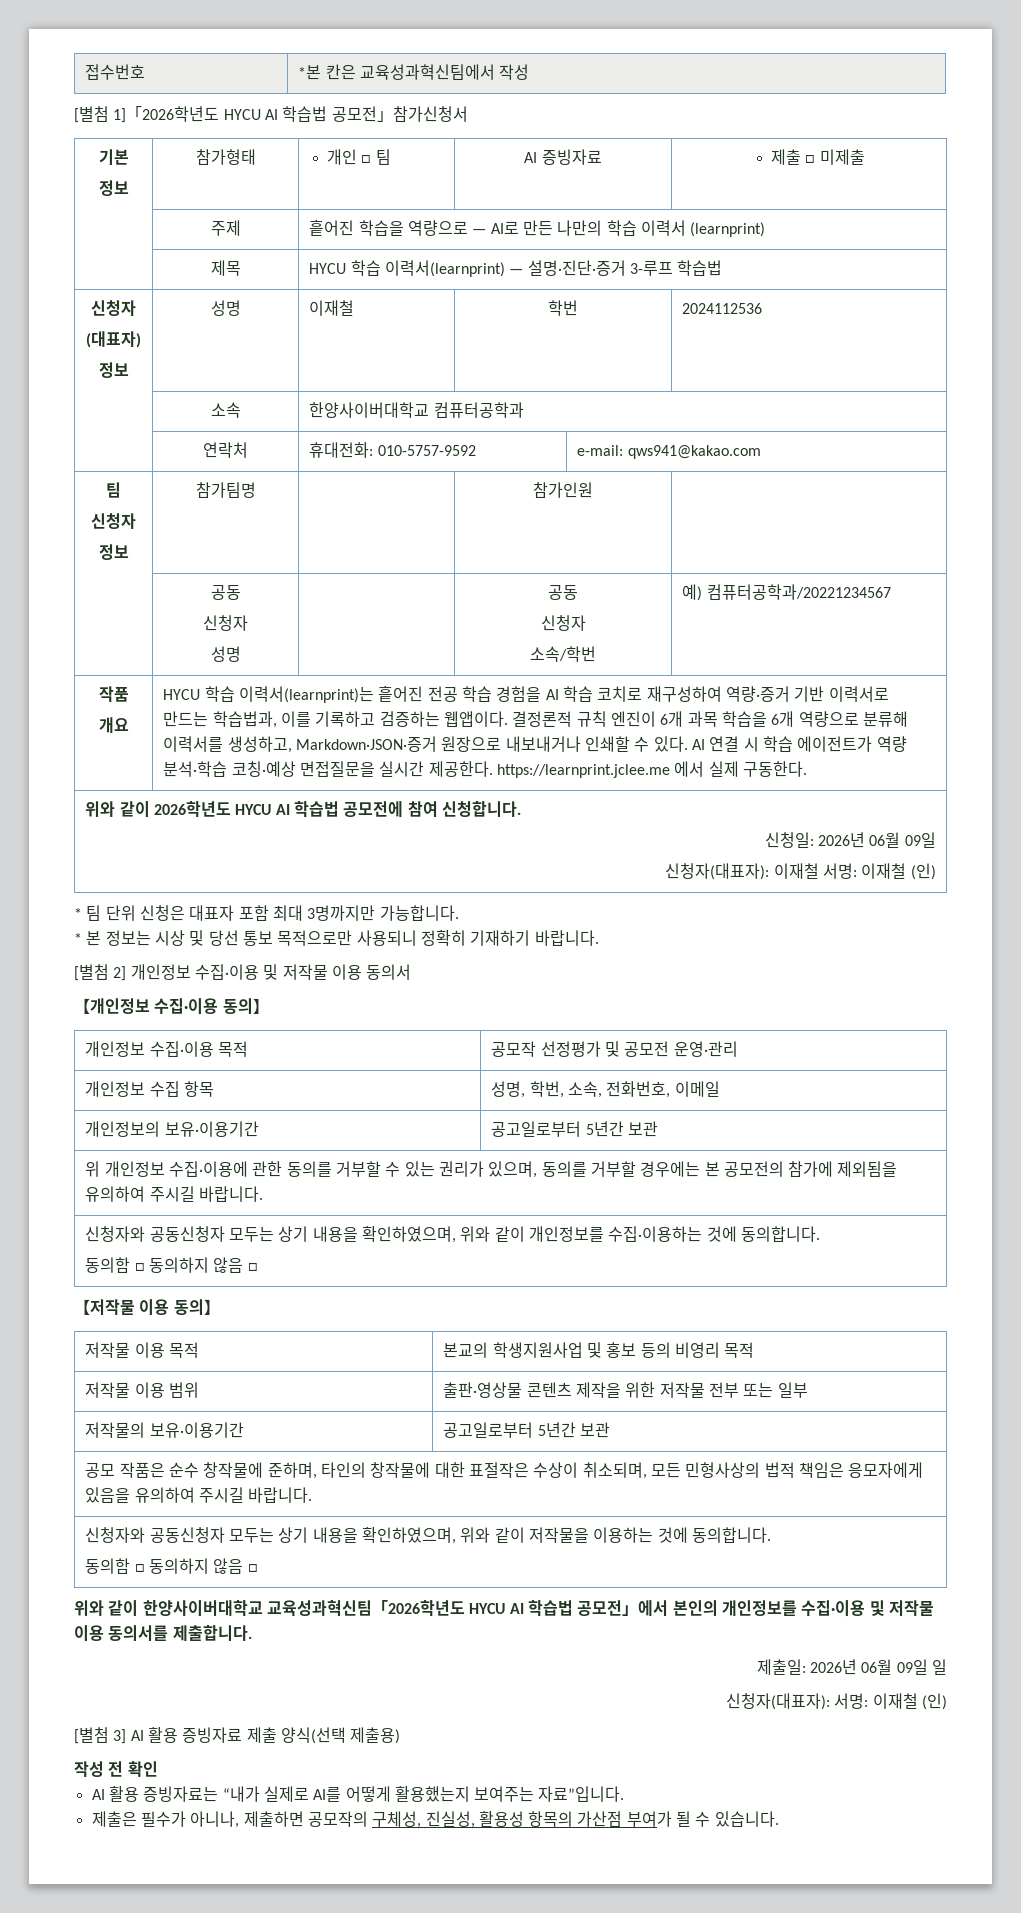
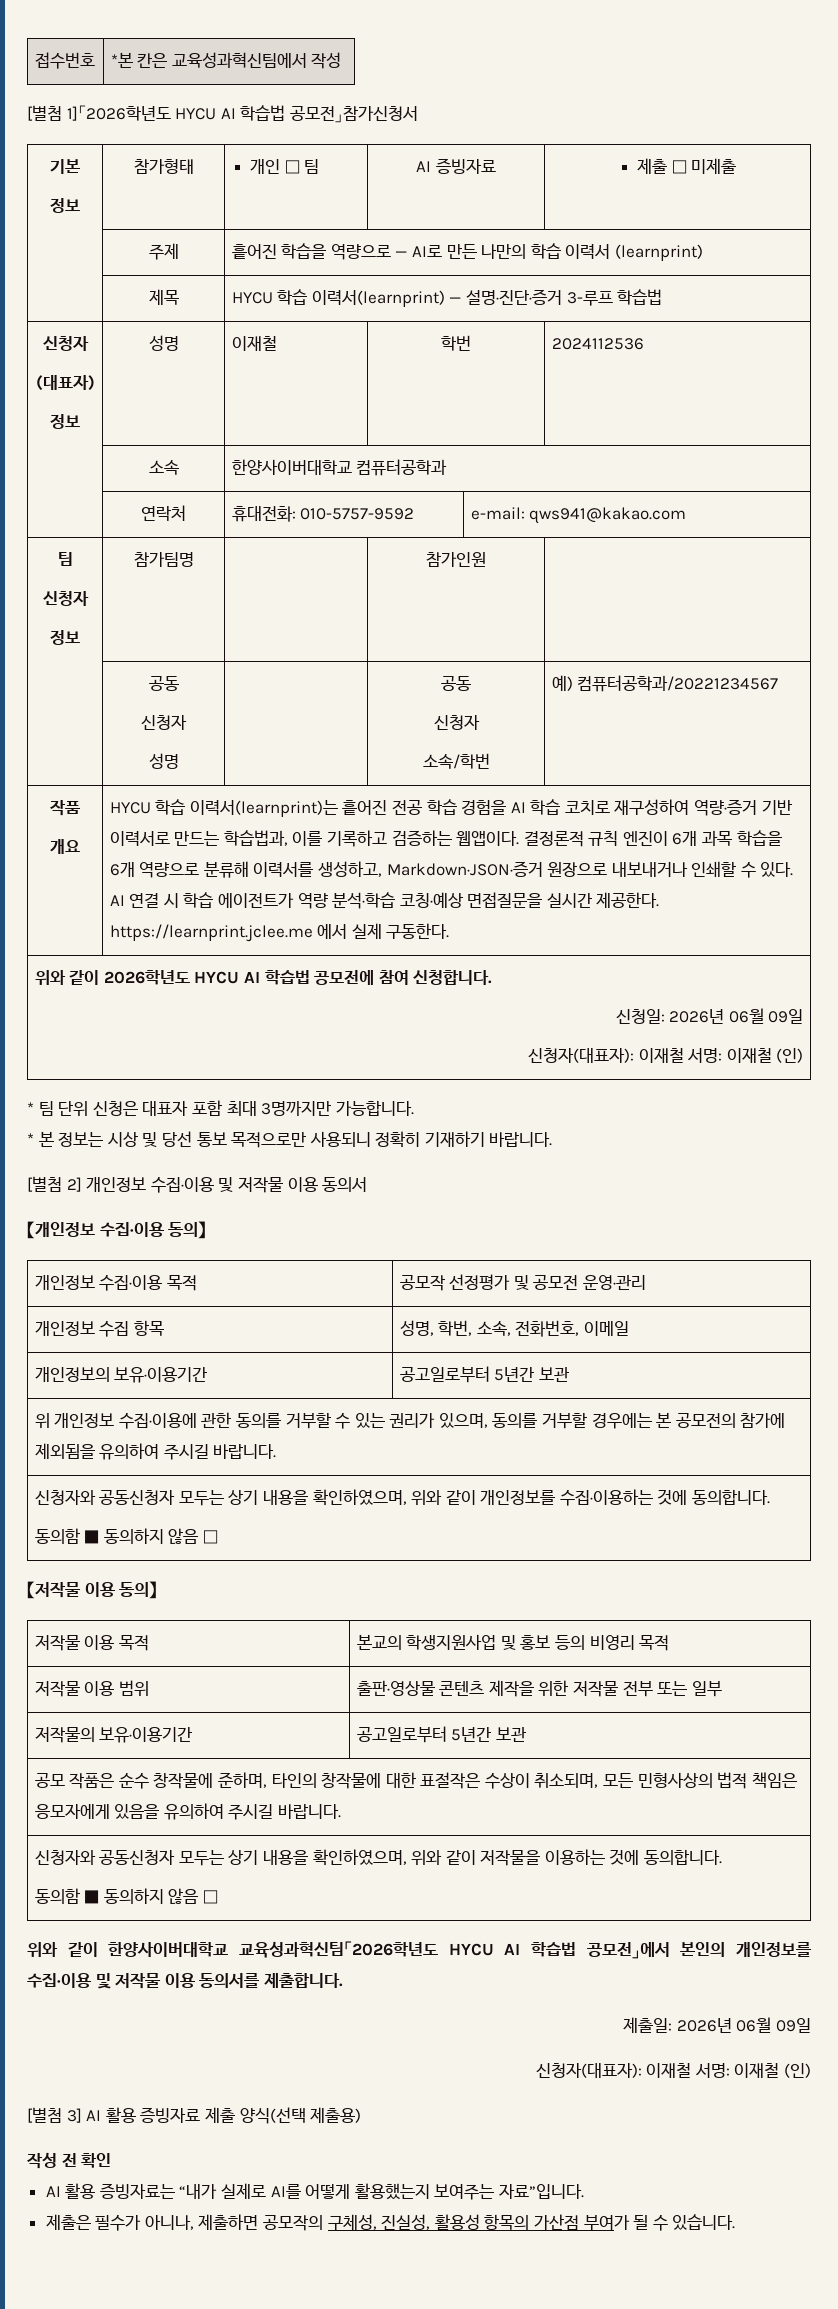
[134,1263,145,1271] □ -> [84,1530,100,1544] ■
[134,1564,145,1572] □ -> [84,1890,100,1904] ■
[932,1659,948,1675] [726,1693,831,1710] 일 // 신청자(대표자): -> [535,2063,692,2078] // 신청자(대표자): 이재철

